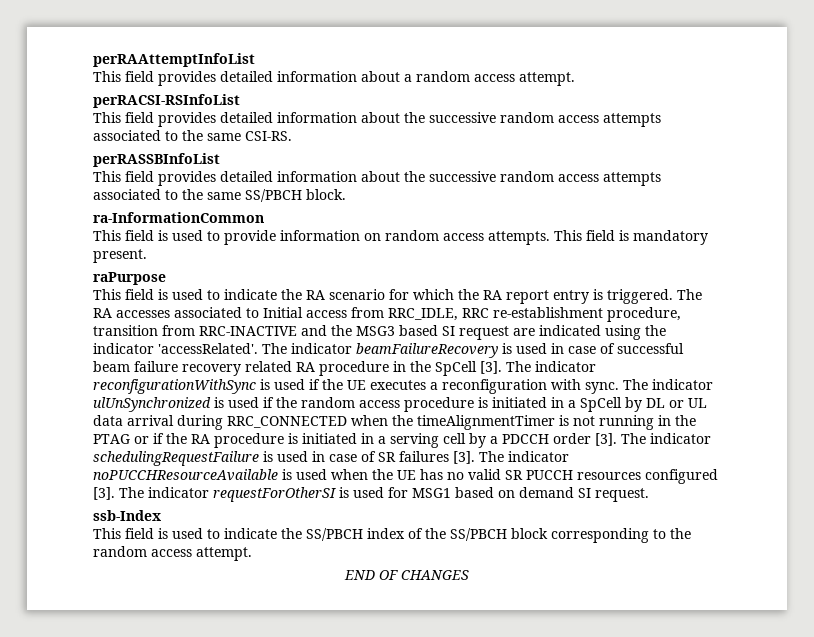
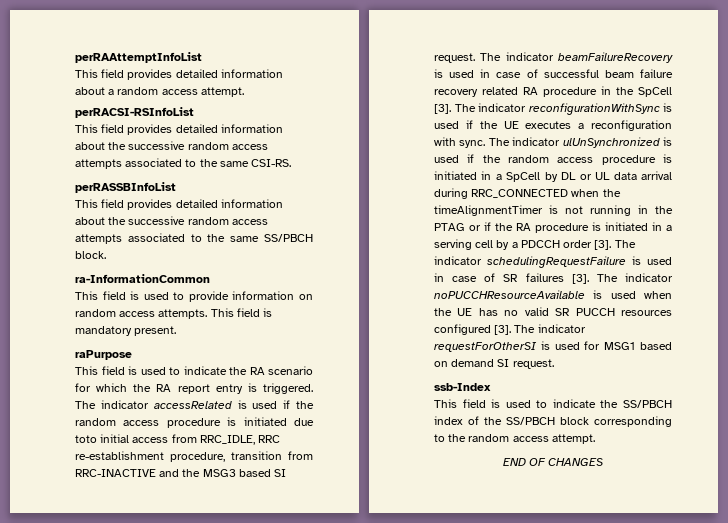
[93,307,303,318] RA accesses associated to Initial -> [100,400,315,409] [75,417,314,428] [75,434,130,443] indicator accessRelated is used if the random access procedure is initiated due toto initial
[459,325,666,340] [93,343,258,354] request are indicated using the indicator 'accessRelated'. -> [434,53,475,63] request.

